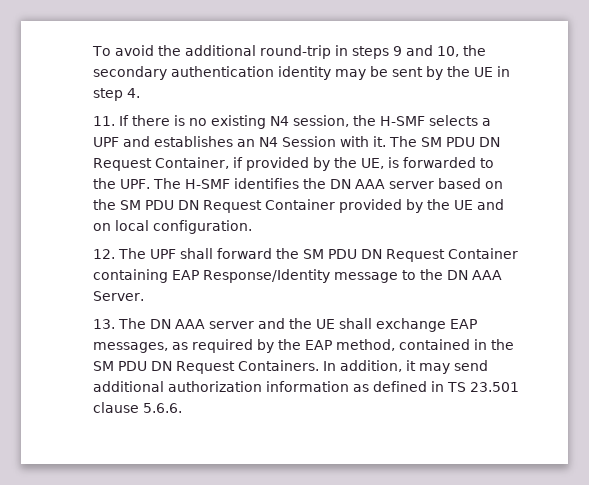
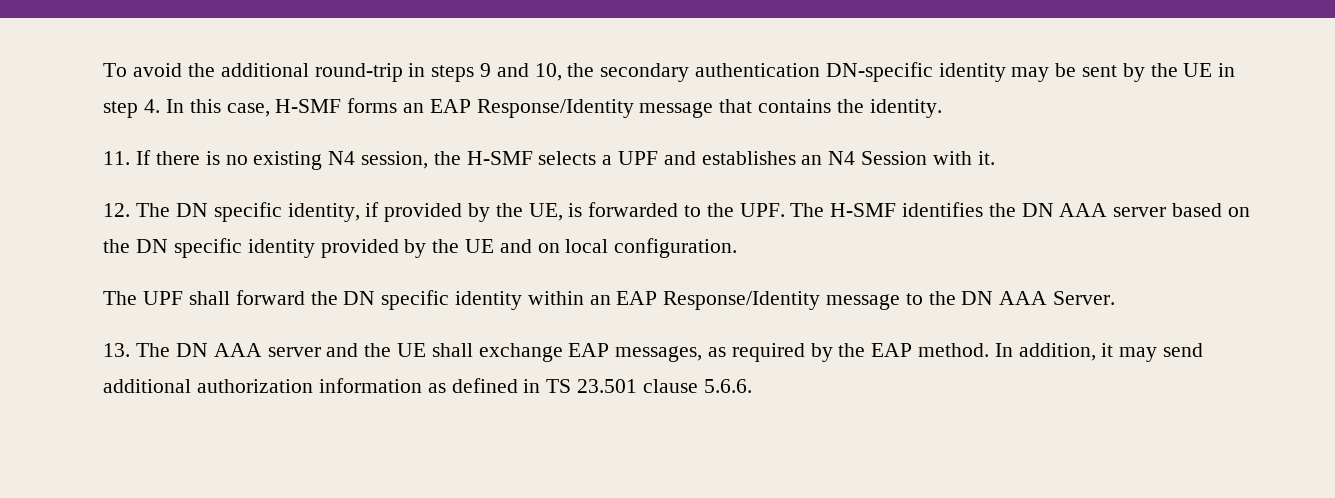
(274, 71) none -> [825,62,933,82] DN-specific
(140, 93) none -> [165,98,942,118] In this case, H-SMF forms an EAP Response/Identity message that contains the identity.
[388,136,500,147] [92,157,229,171] The SM PDU DN Request Container, -> [103,202,360,222] // 12. The DN specific identity,
[119,199,335,213] SM PDU DN Request Container -> [136,238,315,258] DN specific identity
[92,249,115,259] 12. -> (738, 248) none
[302,248,518,262] [92,269,168,283] SM PDU DN Request Container containing -> [343,290,611,310] DN specific identity within an
[335,339,514,351] [92,360,319,374] method, contained in the SM PDU DN Request Containers. -> [917,343,989,357] method.

